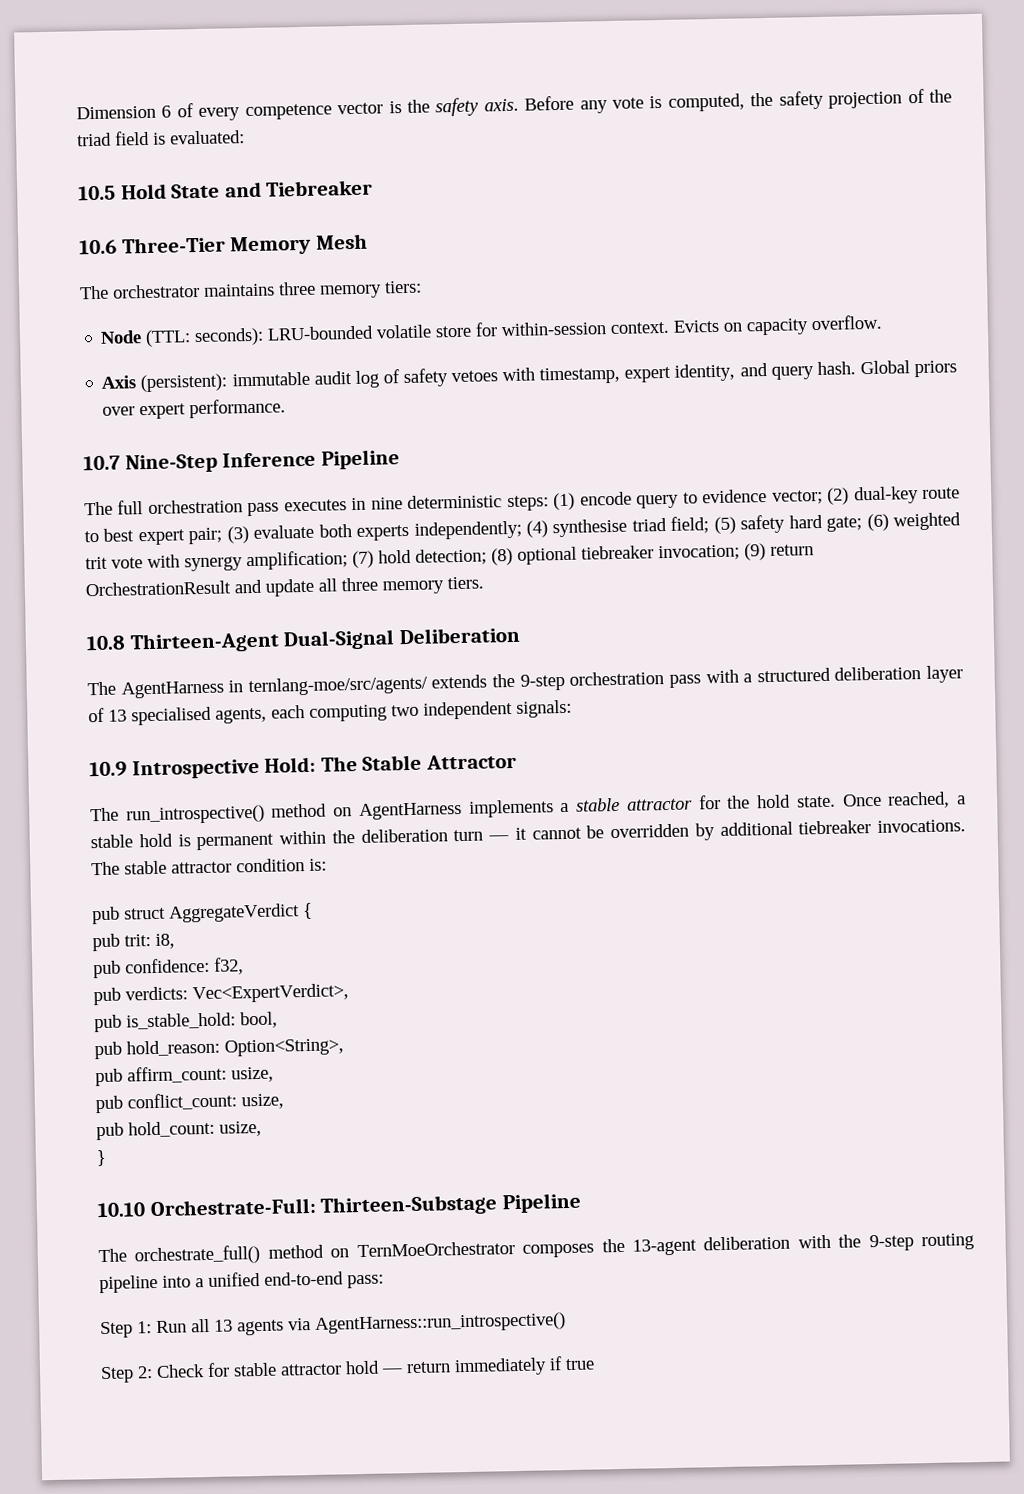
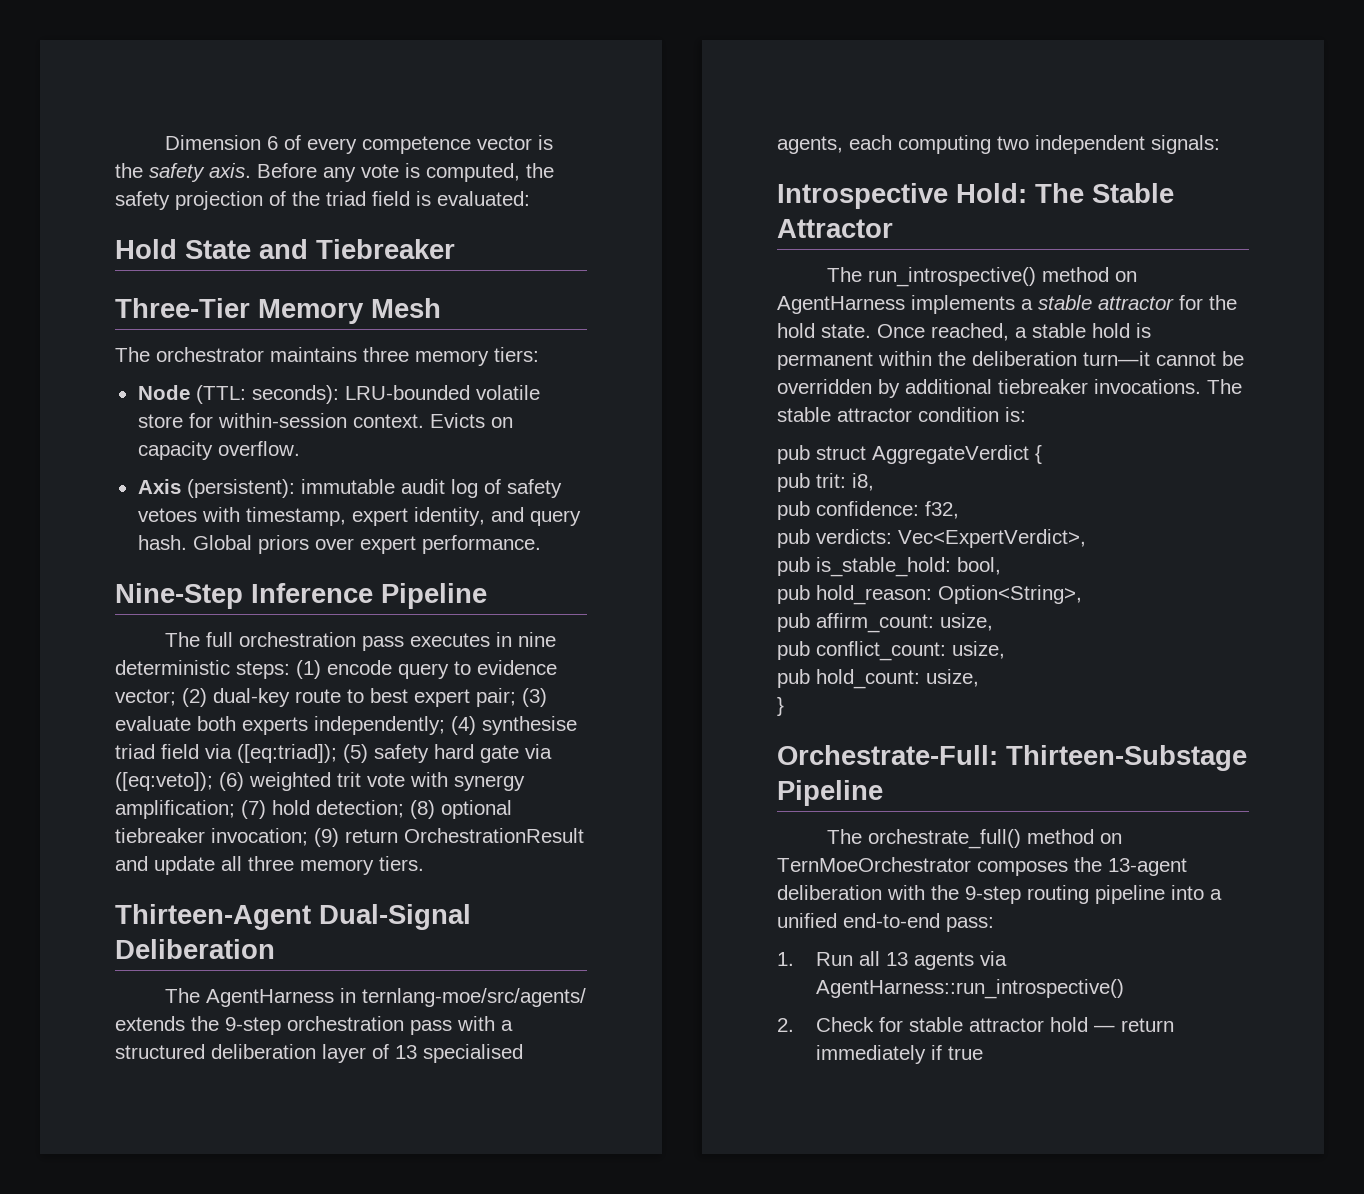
[78,185,116,201] 10.5 -> (530, 198) none
[79,239,117,255] 10.6 -> (455, 249) none
[83,455,121,471] 10.7 -> (541, 544) none
[670,514,863,535] field; (5) safety hard gate; -> [161,744,552,763] [115,772,213,791] field via ([eq:triad]); (5) safety hard gate via ([eq:veto]);
[86,635,126,651] 10.8 -> (424, 863) none
[89,761,127,778] 10.9 -> (1220, 144) none
[453,827,527,842] turn — it -> [1083,351,1150,366] turn—it
[97,1202,146,1218] 10.10 -> (784, 706) none
[100,1321,152,1339] Step 1: -> [777,952,794,966] 1.
[100,1366,153,1384] Step 2: -> [777,1018,794,1032] 2.

